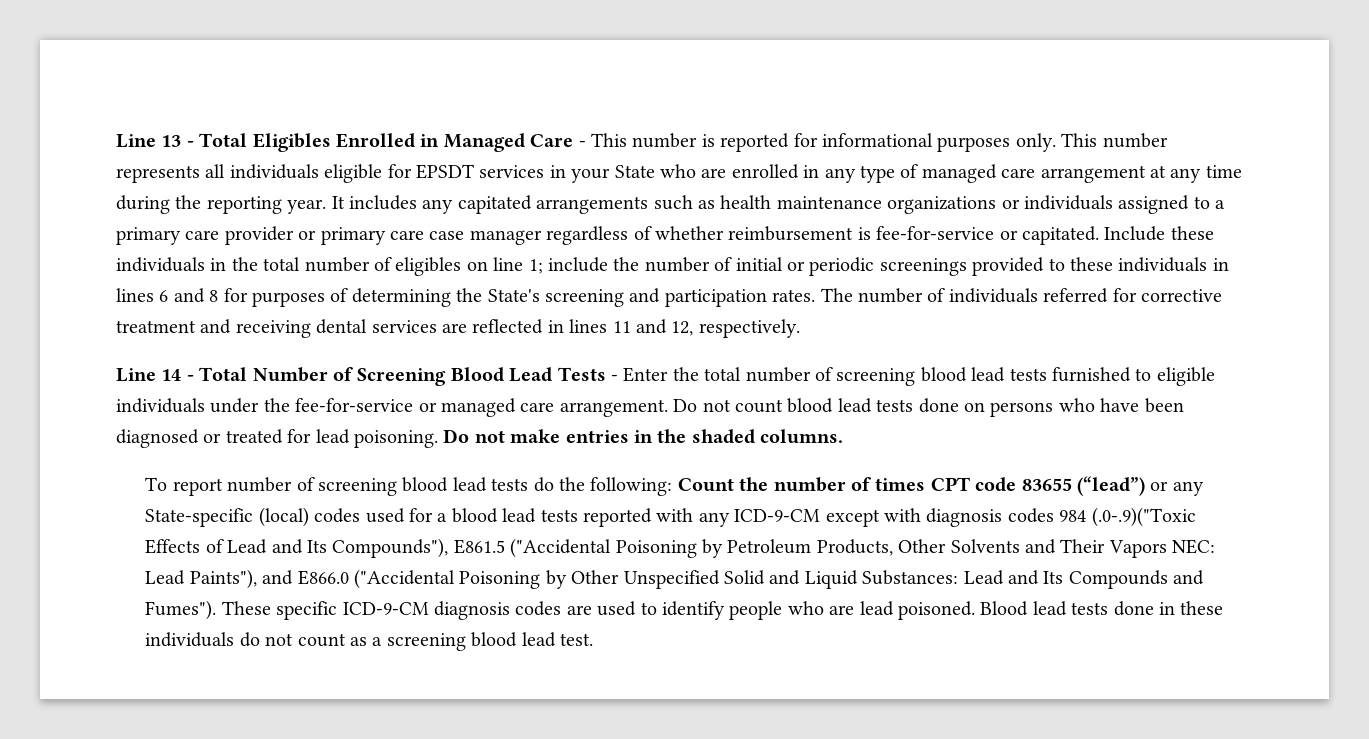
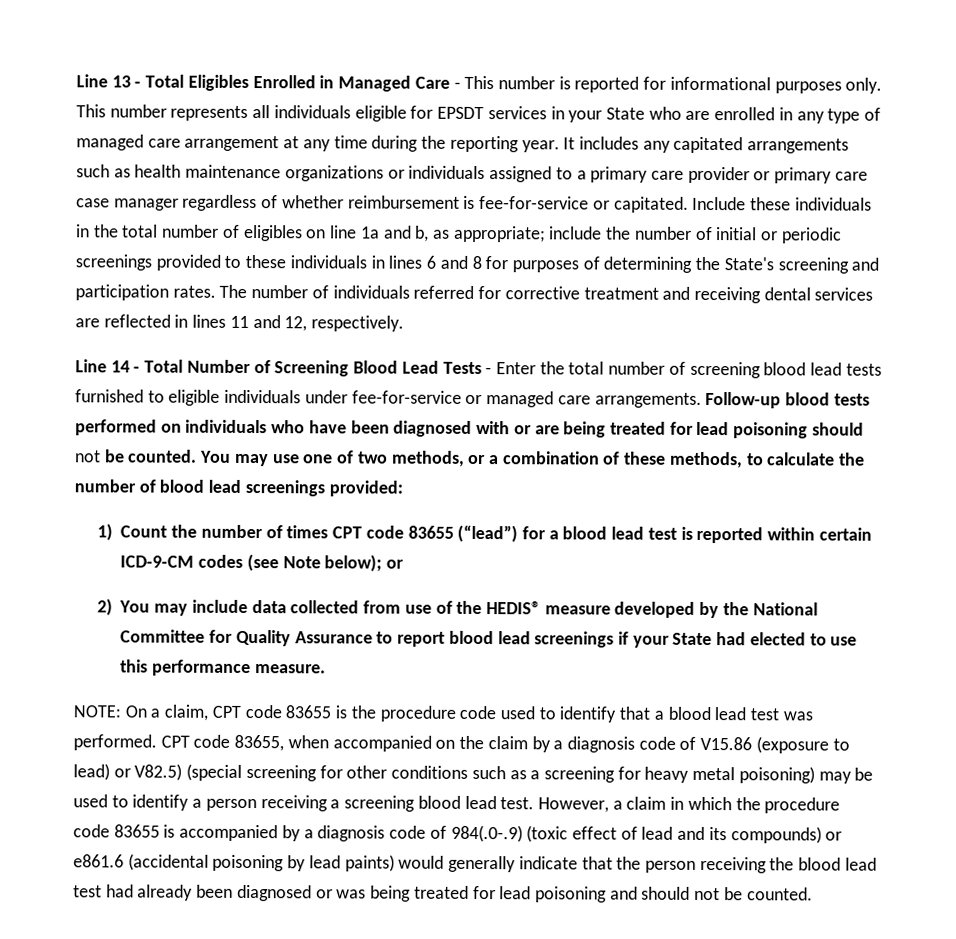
[528,259,543,274] 1; -> [360,225,546,243] 1a and b, as appropriate;
[263,398,290,412] the -> (348, 397) none
[559,398,1184,417] [116,429,844,448] [145,477,673,496] arrangement. Do not count blood lead tests done on persons who have been diagnosed or treated for lead poisoning. Do not make entries in the shaded columns. // To report number of screening blood lead tests do the following: -> [594,391,870,409] [75,419,864,439] [75,449,866,469] [74,479,403,497] [96,523,113,541] arrangements. Follow-up blood tests performed on individuals who have been diagnosed with or are being treated for lead poisoning should not be counted. You may use one of two methods, or a combination of these methods, to calculate the number of blood lead screenings provided: // 1)
[1150,481,1204,496] [145,507,1196,527] [145,538,1216,558] [145,569,1205,589] [145,600,1224,620] [145,632,594,651] or any State-specific (local) codes used for a blood lead tests reported with any ICD-9-CM except with diagnosis codes 984 (.0-.9)("Toxic Effects of Lead and Its Compounds"), E861.5 ("Accidental Poisoning by Petroleum Products, Other Solvents and Their Vapors NEC: Lead Paints"), and E866.0 ("Accidental Poisoning by Other Unspecified Solid and Liquid Substances: Lead and Its Compounds and Fumes"). These specific ICD-9-CM diagnosis codes are used to identify people who are lead poisoned. Blood lead tests done in these individuals do not count as a screening blood lead test. -> [521,526,872,544] [120,553,405,572] [96,598,818,619] [120,629,858,648] [120,659,326,677] [73,704,813,723] [73,734,850,754] [73,763,874,784] [73,794,841,814] [73,824,843,844] [73,853,877,874] [73,884,813,903] for a blood lead test is reported within certain ICD-9-CM codes (see Note below); or // 2) You may include data collected from use of the HEDIS® measure developed by the National Committee for Quality Assurance to report blood lead screenings if your State had elected to use this performance measure. // NOTE: On a claim, CPT code 83655 is the procedure code used to identify that a blood lead test was performed. CPT code 83655, when accompanied on the claim by a diagnosis code of V15.86 (exposure to lead) or V82.5) (special screening for other conditions such as a screening for heavy metal poisoning) may be used to identify a person receiving a screening blood lead test. However, a claim in which the procedure code 83655 is accompanied by a diagnosis code of 984(.0-.9) (toxic effect of lead and its compounds) or e861.6 (accidental poisoning by lead paints) would generally indicate that the person receiving the blood lead test had already been diagnosed or was being treated for lead poisoning and should not be counted.

